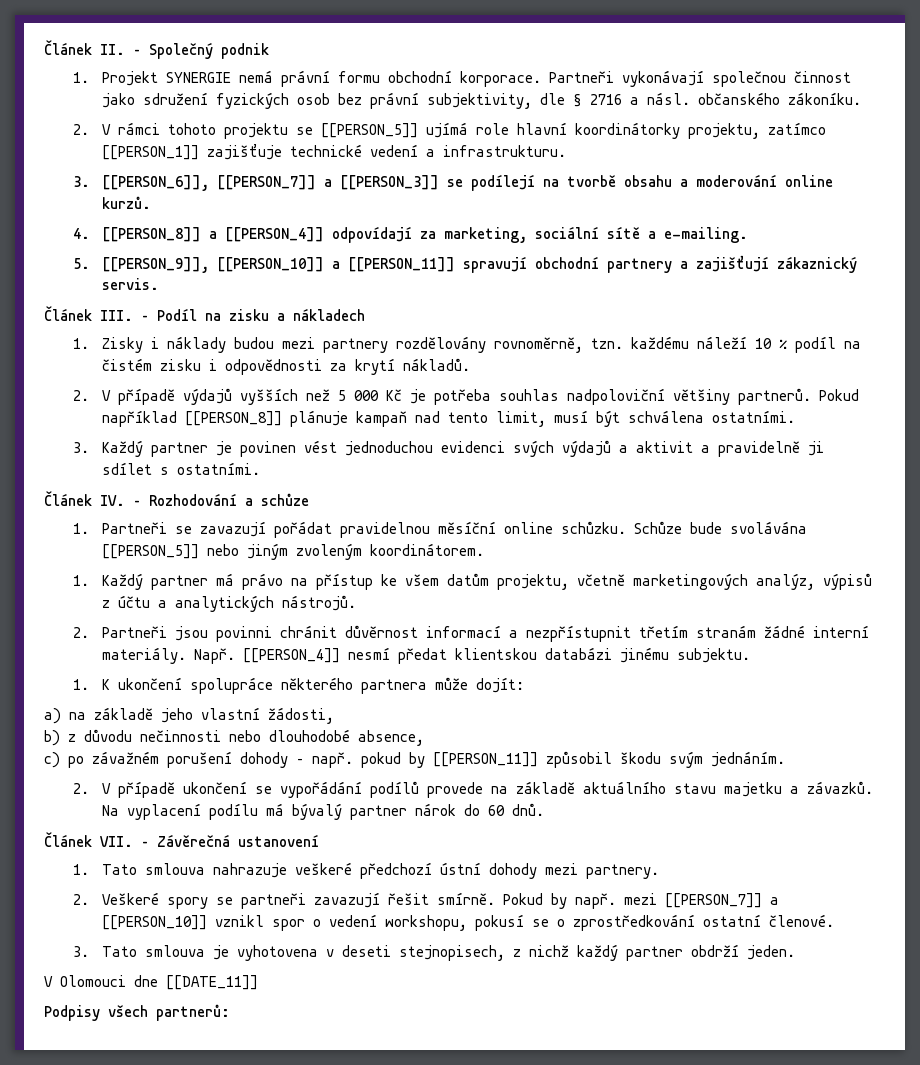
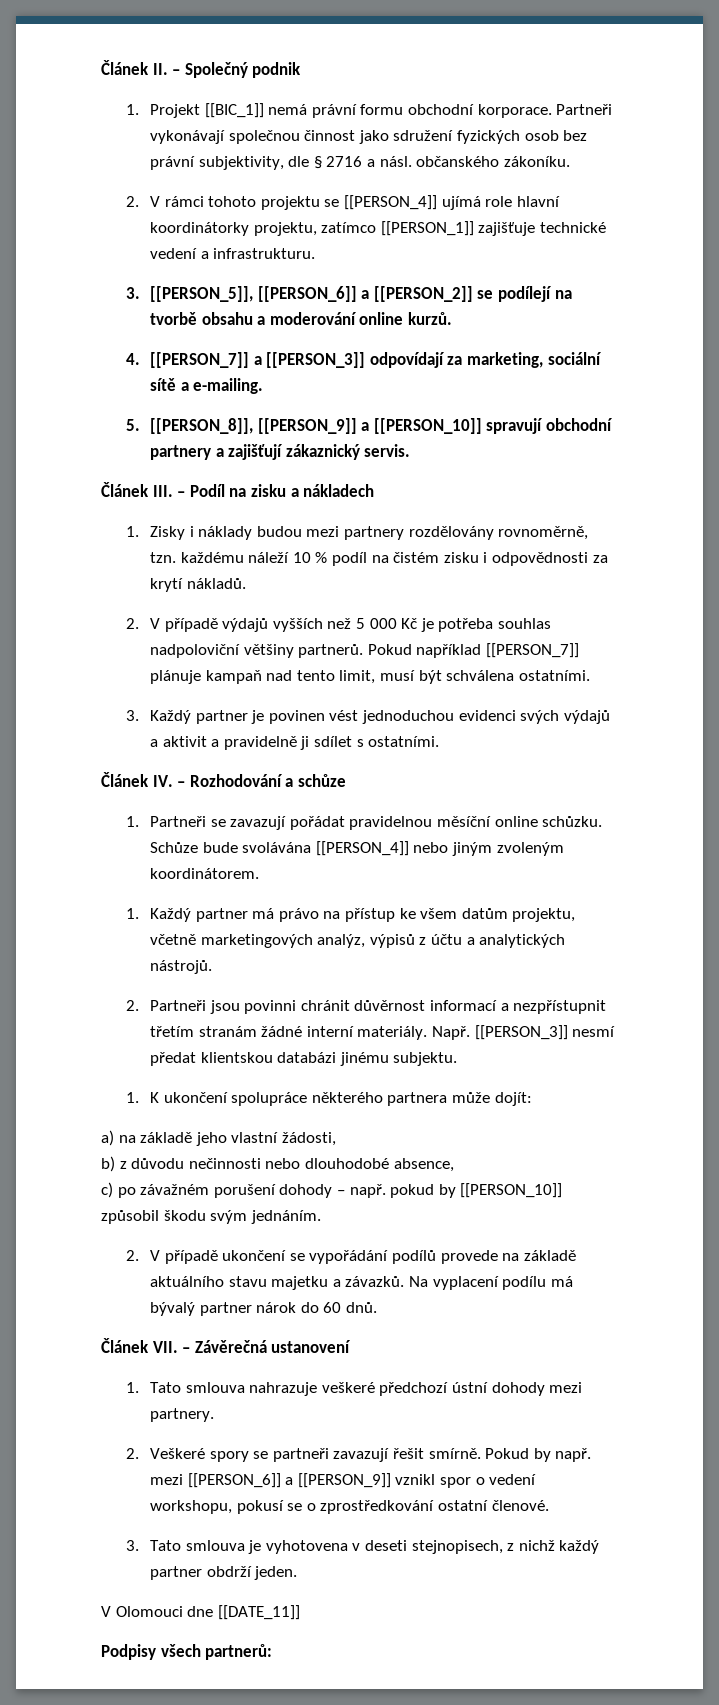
[166,72,232,83] SYNERGIE -> [204,103,264,118] [[BIC_1]]
[321,123,419,138] [[PERSON_5]] -> [344,195,438,210] [[PERSON_4]]
[102,175,440,191] [[PERSON_6]], [[PERSON_7]] a [[PERSON_3]] -> [150,286,473,302] [[PERSON_5]], [[PERSON_6]] a [[PERSON_2]]
[102,227,325,242] [[PERSON_8]] a [[PERSON_4]] -> [150,352,366,368] [[PERSON_7]] a [[PERSON_3]]
[102,257,456,273] [[PERSON_9]], [[PERSON_10]] a [[PERSON_11]] -> [150,418,482,434] [[PERSON_8]], [[PERSON_9]] a [[PERSON_10]]
[185,411,283,426] [[PERSON_8]] -> [486,643,580,658] [[PERSON_7]]
[102,544,200,559] [[PERSON_5]] -> [315,841,409,856] [[PERSON_4]]
[243,648,341,663] [[PERSON_4]] -> [474,1025,568,1040] [[PERSON_3]]
[433,752,538,767] [[PERSON_11]] -> [460,1183,563,1198] [[PERSON_10]]
[665,893,780,908] [102,915,208,930] [[PERSON_7]] a [[PERSON_10]] -> [187,1473,391,1488] [[PERSON_6]] a [[PERSON_9]]

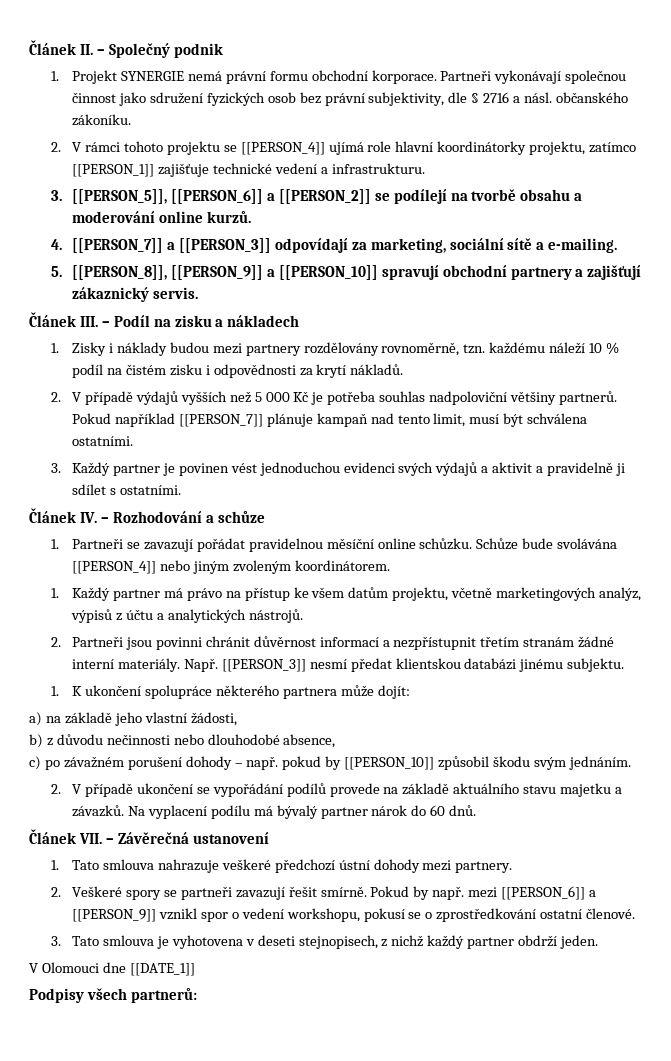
[204,103,264,118] [[BIC_1]] -> [120,71,184,81] SYNERGIE
[217,1605,300,1620] [[DATE_11]] -> [129,963,195,976] [[DATE_1]]

